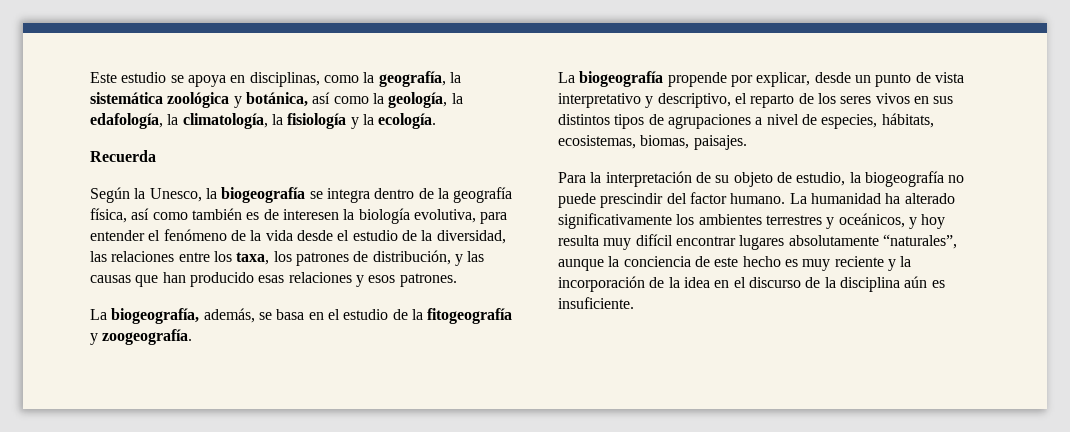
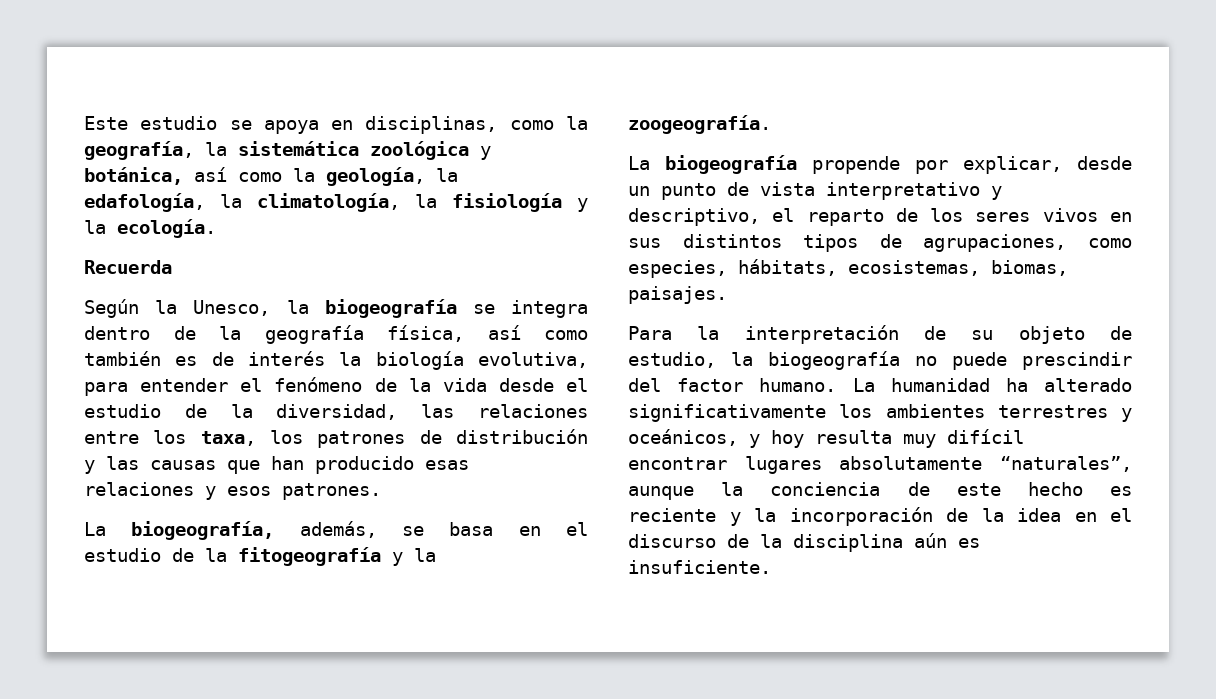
[282,209,339,220] interesen -> [248,351,325,366] interés
[372,250,451,265] distribución, -> [456,429,588,444] distribución
(98, 339) none -> [414,548,436,562] la
[667,114,817,129] agrupaciones a nivel de -> [923,234,1132,252] agrupaciones, como
[802,259,831,271] muy -> (1132, 491) none

